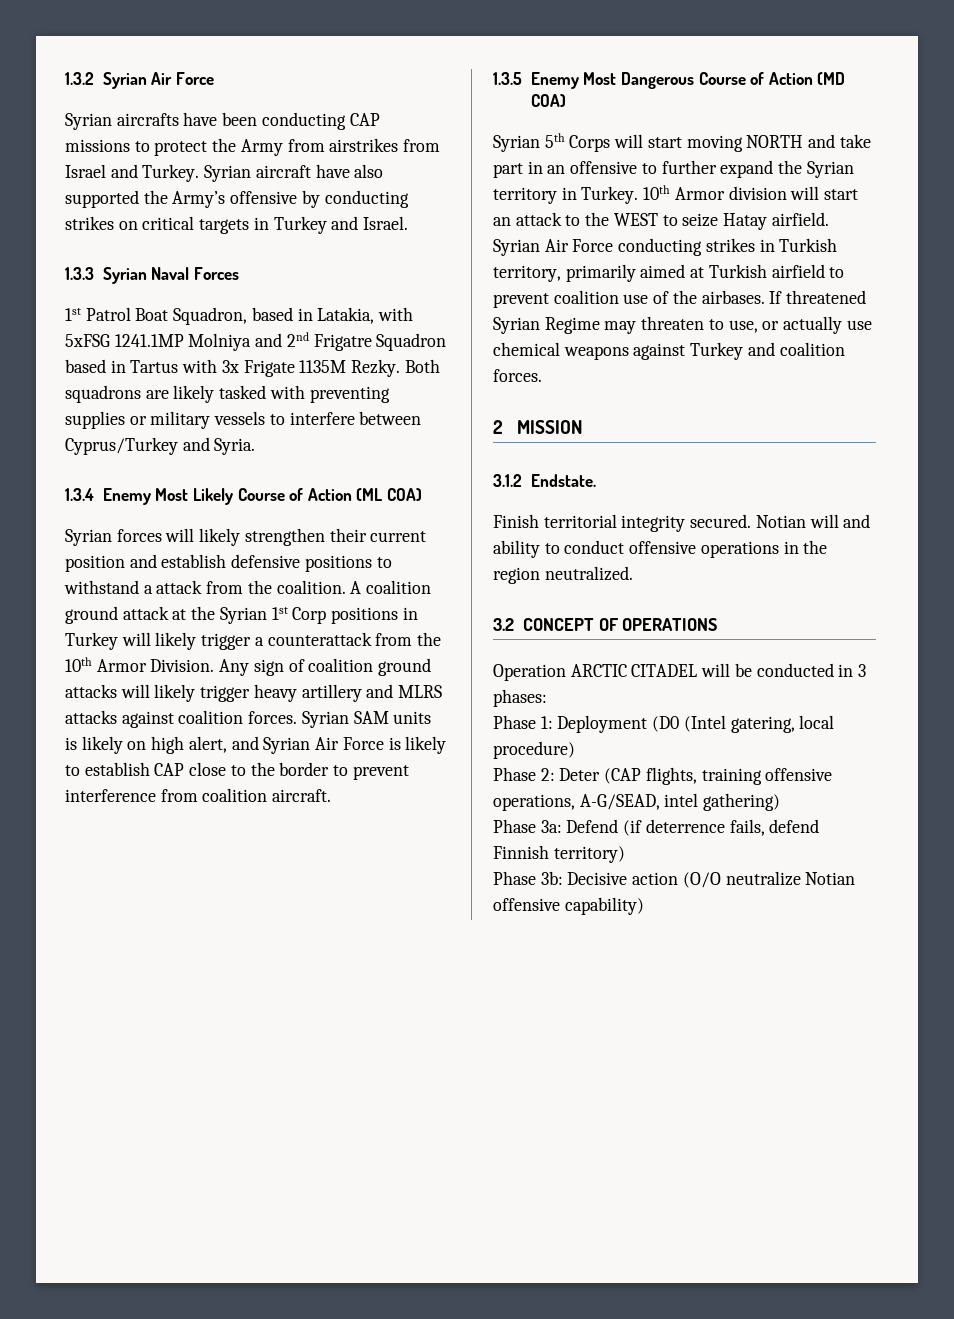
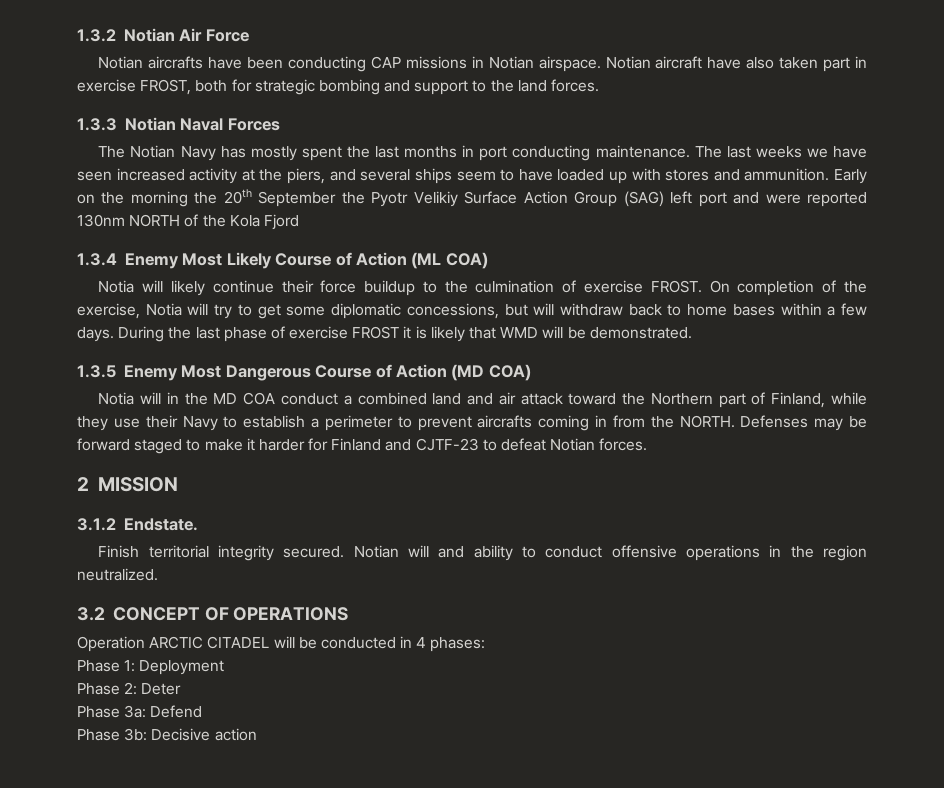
[102,72,147,89] Syrian -> [123,28,175,42] Notian
[65,113,112,130] Syrian -> [98,56,144,69] Notian
[134,138,441,156] [65,164,384,182] [65,190,409,208] [65,216,409,234] to protect the Army from airstrikes from Israel and Turkey. Syrian aircraft have also supported the Army’s offensive by conducting strikes on critical targets in Turkey and Israel. -> [471,56,867,72] [77,79,600,95] in Notian airspace. Notian aircraft have also taken part in exercise FROST, both for strategic bombing and support to the land forces.
[102,267,147,284] Syrian -> [124,117,176,131] Notian
[65,307,414,325] [65,332,447,351] [65,359,440,377] [65,385,390,403] [65,411,422,429] [65,437,256,455] 1st Patrol Boat Squadron, based in Latakia, with 5xFSG 1241.1MP Molniya and 2nd Frigatre Squadron based in Tartus with 3x Frigate 1135M Rezky. Both squadrons are likely tasked with preventing supplies or military vessels to interfere between Cyprus/Turkey and Syria. -> [98,145,868,161] [77,168,867,184] [77,189,868,207] [77,214,299,230] The Notian Navy has mostly spent the last months in port conducting maintenance. The last weeks we have seen increased activity at the piers, and several ships seem to have loaded up with stores and ammunition. Early on the morning the 20th September the Pyotr Velikiy Surface Action Group (SAG) left port and were reported 130nm NORTH of the Kola Fjord
[65,528,427,546] [65,554,392,572] [64,580,432,594] [65,606,418,624] [65,632,442,650] [65,657,432,676] [65,684,443,702] [65,710,432,728] [65,736,447,754] [65,762,409,780] [65,788,332,802] Syrian forces will likely strengthen their current position and establish defensive positions to withstand a attack from the coalition. A coalition ground attack at the Syrian 1st Corp positions in Turkey will likely trigger a counterattack from the 10th Armor Division. Any sign of coalition ground attacks will likely trigger heavy artillery and MLRS attacks against coalition forces. Syrian SAM units is likely on high alert, and Syrian Air Force is likely to establish CAP close to the border to prevent interference from coalition aircraft. -> [98,280,867,296] [77,303,867,319] [77,326,692,342] Notia will likely continue their force buildup to the culmination of exercise FROST. On completion of the exercise, Notia will try to get some diplomatic concessions, but will withdraw back to home bases within a few days. During the last phase of exercise FROST it is likely that WMD will be demonstrated.
[493,133,871,152] [493,160,854,178] [493,185,859,204] [493,212,829,230] [493,238,838,256] [493,264,845,282] [493,290,867,308] [493,316,872,334] [493,342,845,360] Syrian 5th Corps will start moving NORTH and take part in an offensive to further expand the Syrian territory in Turkey. 10th Armor division will start an attack to the WEST to seize Hatay airfield. Syrian Air Force conducting strikes in Turkish territory, primarily aimed at Turkish airfield to prevent coalition use of the airbases. If threatened Syrian Regime may threaten to use, or actually use chemical weapons against Turkey and coalition -> [98,392,868,408] [77,415,868,431] [77,438,596,454] Notia will in the MD COA conduct a combined land and air attack toward the Northern part of Finland, while they use their Navy to establish a perimeter to prevent aircrafts coming in from the NORTH. Defenses may be forward staged to make it harder for Finland and CJTF-23 to defeat Notian
[858,664,867,677] 3 -> [416,637,427,648] 4
[652,715,835,733] [493,741,575,759] [493,767,833,785] [493,793,781,811] [493,819,820,836] [493,845,625,863] (D0 (Intel gatering, local procedure) // Phase 2: Deter (CAP flights, training offensive operations, A-G/SEAD, intel gathering) // Phase 3a: Defend (if deterrence fails, defend Finnish territory) -> [77,682,182,695] [77,705,203,718] // Phase 2: Deter // Phase 3a: Defend
[682,871,856,888] [493,897,644,915] (O/O neutralize Notian offensive capability) -> (257, 734) none

